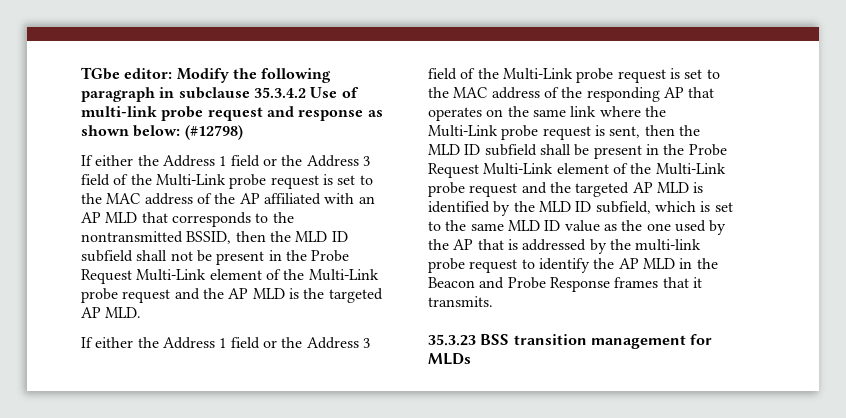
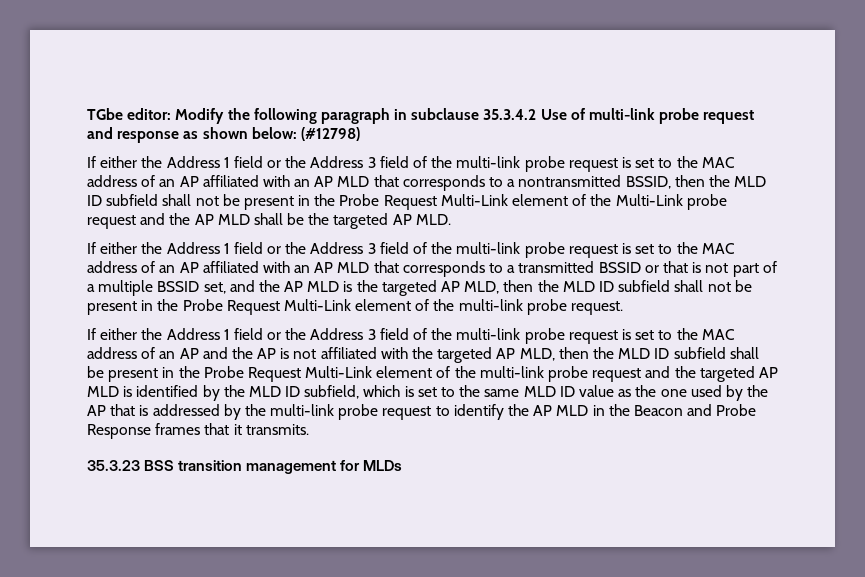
[155,174,373,189] [81,193,375,205] [81,212,294,227] Multi-Link probe request is set to the MAC address of the AP affiliated with an AP MLD that corresponds to the -> [456,156,735,172] [87,175,516,191] multi-link probe request is set to the MAC address of an AP affiliated with an AP MLD that corresponds to a
[288,288,299,299] is -> [253,213,305,225] shall be
[502,68,720,83] [428,87,715,102] [428,106,666,121] [428,125,641,140] Multi-Link probe request is set to the MAC address of the responding AP that operates on the same link where the Multi-Link probe request is sent, -> [456,242,735,258] [87,261,777,277] [87,280,752,296] [87,299,624,315] [87,328,735,344] [87,347,555,363] multi-link probe request is set to the MAC address of an AP affiliated with an AP MLD that corresponds to a transmitted BSSID or that is not part of a multiple BSSID set, and the AP MLD is the targeted AP MLD, then the MLD ID subfield shall not be present in the Probe Request Multi-Link element of the multi-link probe request. // If either the Address 1 field or the Address 3 field of the multi-link probe request is set to the MAC address of an AP and the AP is not affiliated with the targeted AP MLD,
[655,163,726,175] Multi-Link -> [479,366,544,378] multi-link

